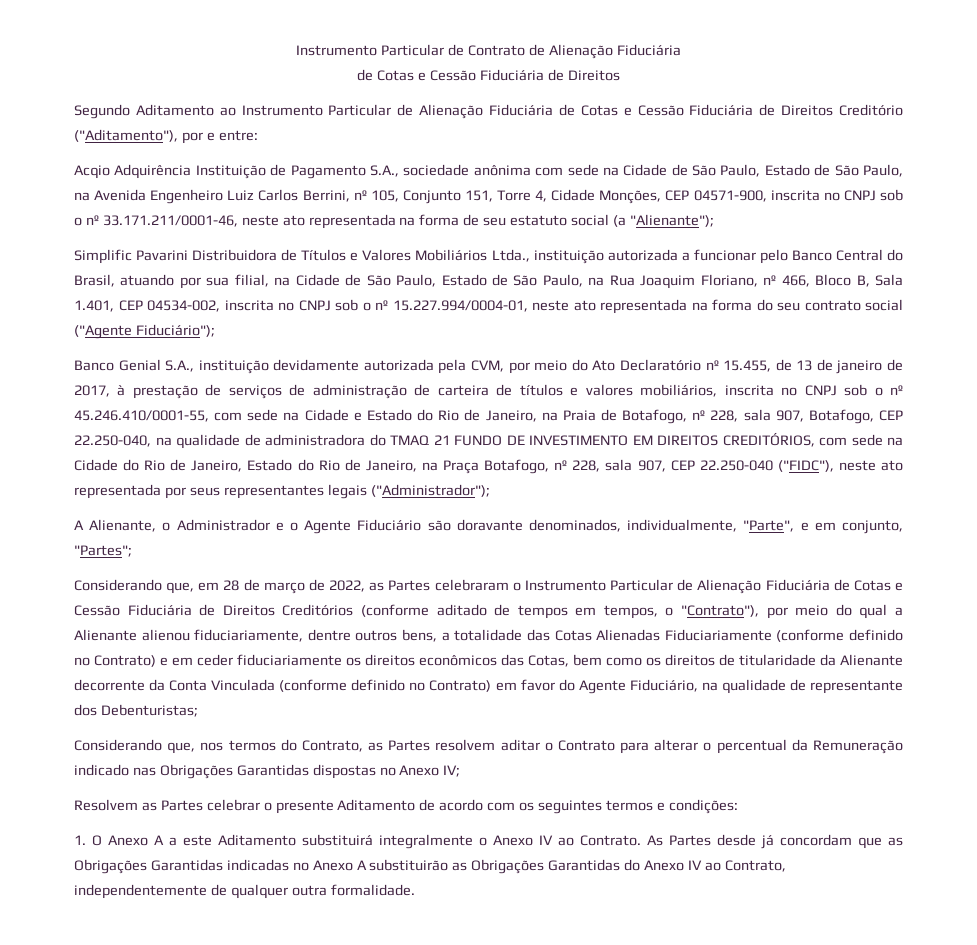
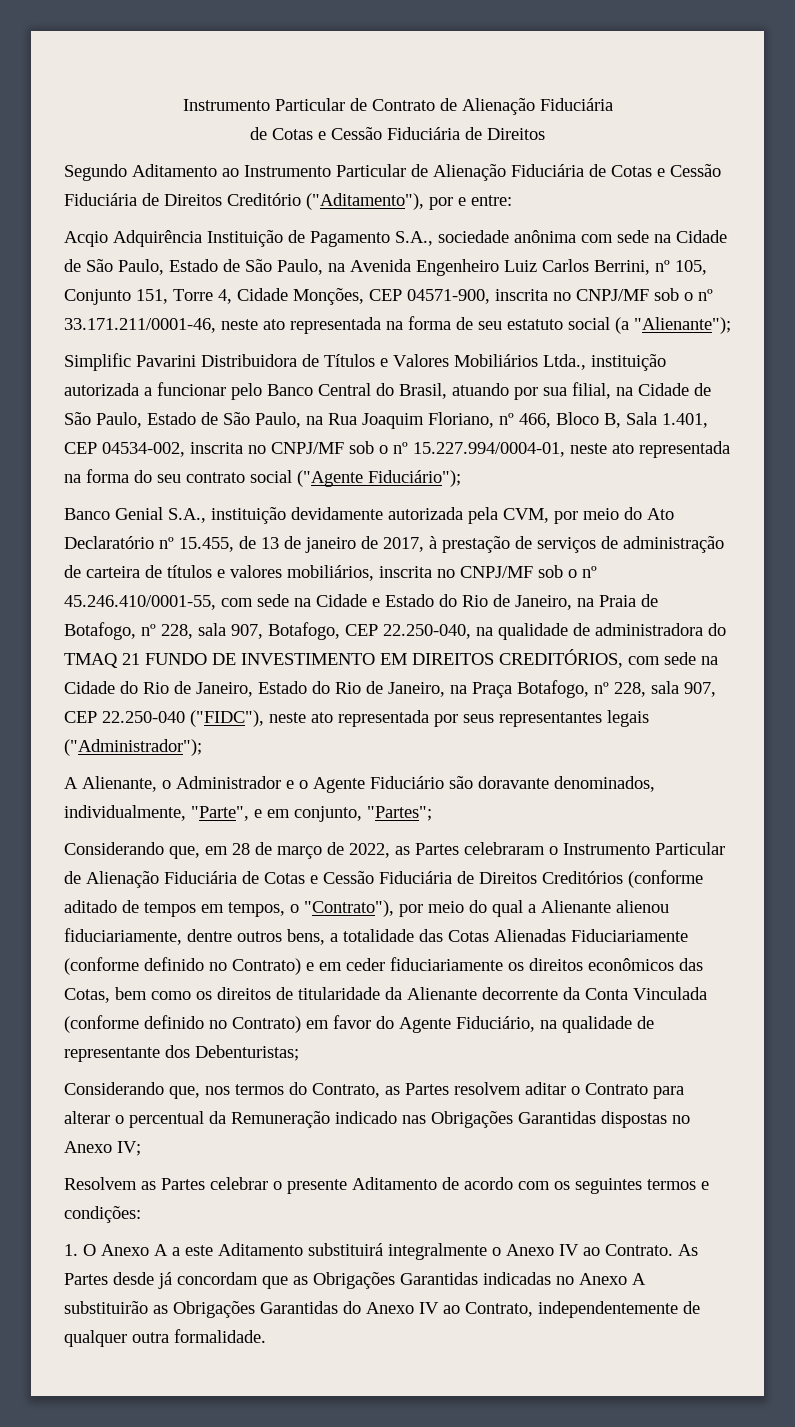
[843,190,876,201] CNPJ -> [576,289,649,301] CNPJ/MF
[298,300,331,311] CNPJ -> [271,442,344,454] CNPJ/MF
[804,385,837,396] CNPJ -> [460,566,533,578] CNPJ/MF

